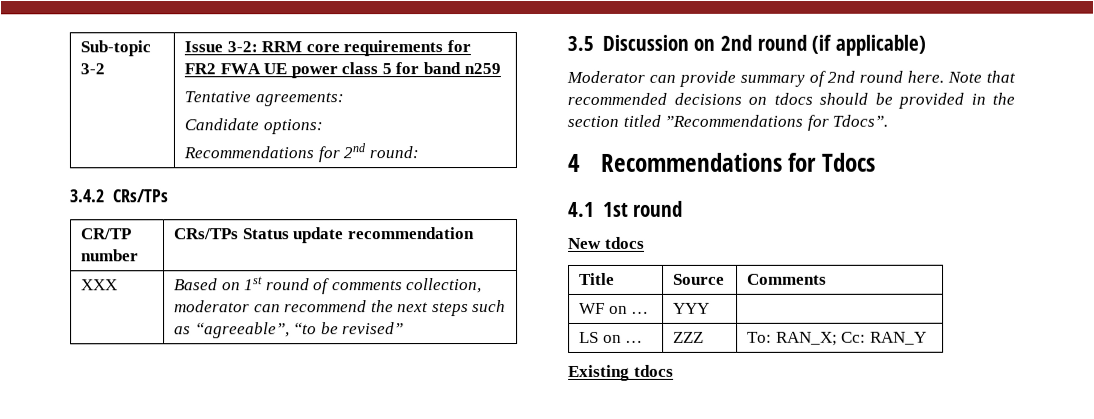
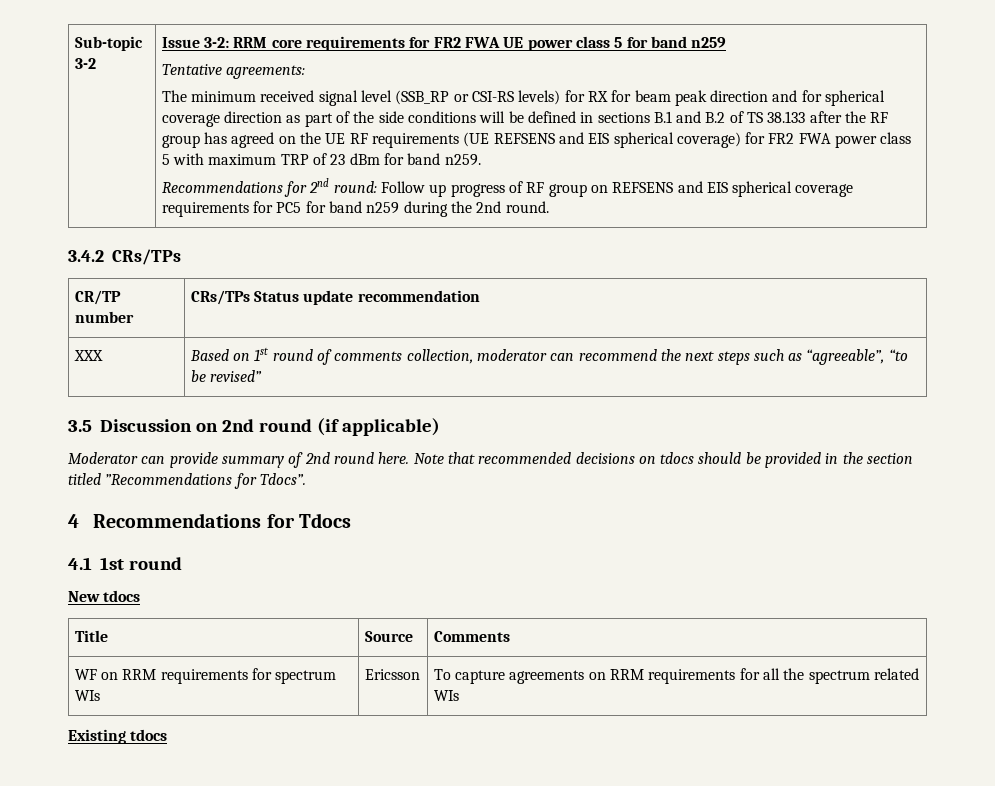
[183,118,323,135] [182,143,419,163] Candidate options: // Recommendations for 2nd round: -> [161,90,886,106] [161,111,889,127] [161,132,912,148] [161,153,481,166] [161,178,854,197] [161,201,549,217] The minimum received signal level (SSB_RP or CSI-RS levels) for RX for beam peak direction and for spherical coverage direction as part of the side conditions will be defined in sections B.1 and B.2 of TS 38.133 after the RF group has agreed on the UE RF requirements (UE REFSENS and EIS spherical coverage) for FR2 FWA power class 5 with maximum TRP of 23 dBm for band n259. // Recommendations for 2nd round: Follow up progress of RF group on REFSENS and EIS spherical coverage requirements for PC5 for band n259 during the 2nd round.
[631,311,650,314] [672,302,710,314] [578,331,644,343] [672,331,704,343] [746,331,927,346] … | YYY | // LS on … | ZZZ | To: RAN_X; Cc: RAN_Y -> [122,668,337,684] [74,690,100,701] [364,669,420,680] [433,668,919,684] [433,690,459,701] RRM requirements for spectrum WIs | Ericsson | To capture agreements on RRM requirements for all the spectrum related WIs

